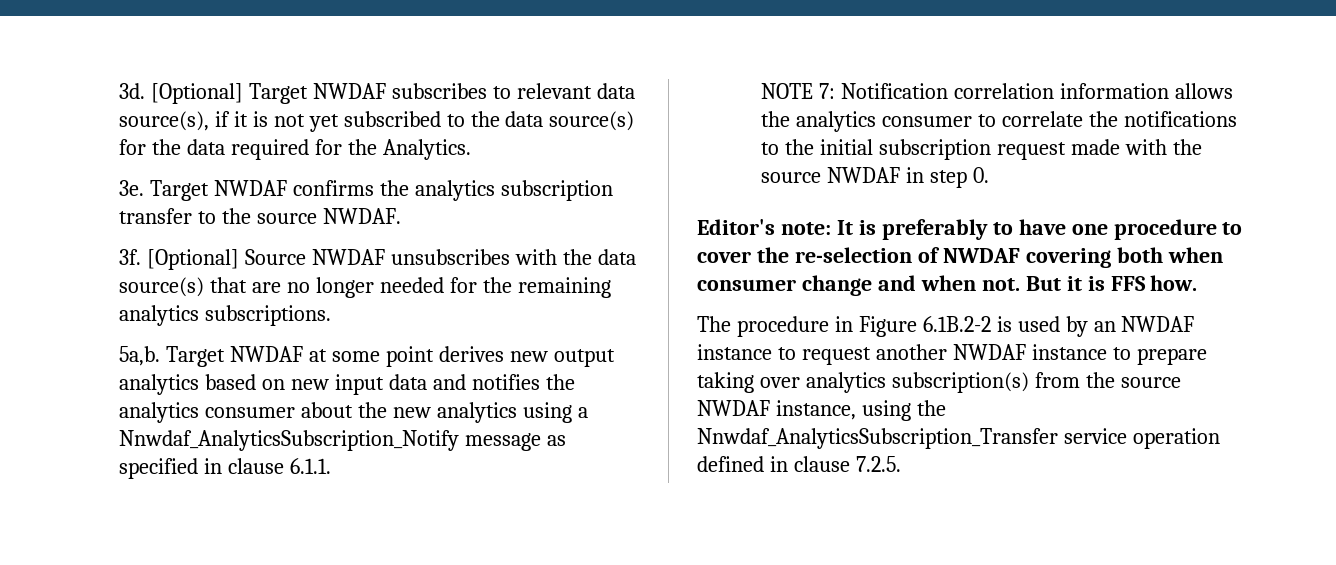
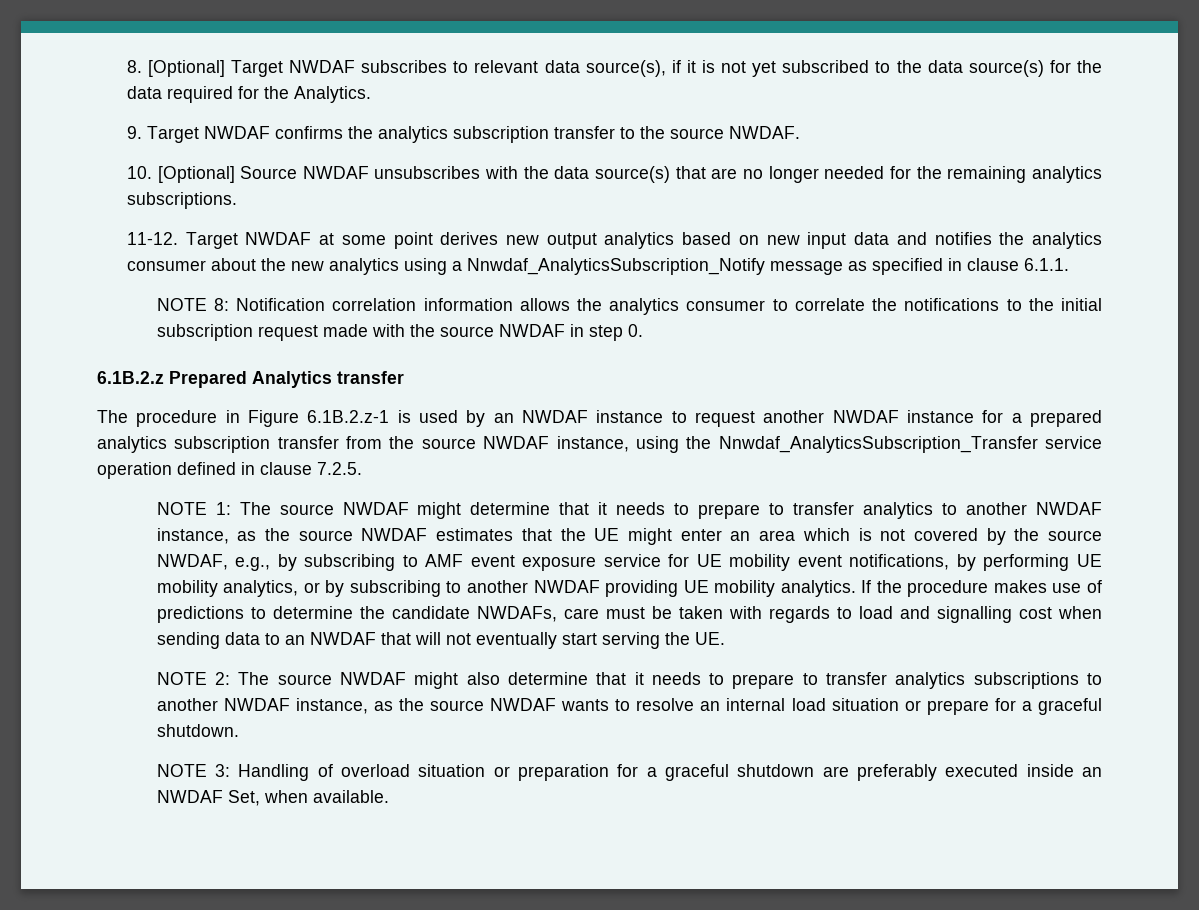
[119,83,146,99] 3d. -> [126,60,142,73] 8.
[119,180,145,196] 3e. -> [126,126,142,139] 9.
[119,249,142,265] 3f. -> [126,166,152,179] 10.
[119,346,161,366] 5a,b. -> [126,232,178,245] 11-12.
[818,83,835,99] 7: -> [213,298,229,311] 8:
[697,219,1243,240] [697,247,1223,268] [697,275,1198,296] Editor's note: It is preferably to have one procedure to cover the re-selection of NWDAF covering both when consumer change and when not. But it is FFS how. -> [97,371,404,388] 6.1B.2.z Prepared Analytics transfer
[922,316,991,332] 6.1B.2-2 -> [307,410,390,423] 6.1B.2.z-1
[1112,347,1207,365] [697,372,1029,393] to prepare taking over analytics subscription(s) -> [982,410,1103,427] [97,436,339,453] for a prepared analytics subscription transfer
(901, 464) none -> [156,502,1102,519] [156,528,1102,545] [156,554,1102,571] [156,580,1102,597] [156,606,1103,623] [156,632,725,649] [156,672,1102,689] [156,698,1103,715] [156,724,239,737] [156,764,1102,781] [156,790,389,806] // NOTE 1: The source NWDAF might determine that it needs to prepare to transfer analytics to another NWDAF instance, as the source NWDAF estimates that the UE might enter an area which is not covered by the source NWDAF, e.g., by subscribing to AMF event exposure service for UE mobility event notifications, by performing UE mobility analytics, or by subscribing to another NWDAF providing UE mobility analytics. If the procedure makes use of predictions to determine the candidate NWDAFs, care must be taken with regards to load and signalling cost when sending data to an NWDAF that will not eventually start serving the UE. // NOTE 2: The source NWDAF might also determine that it needs to prepare to transfer analytics subscriptions to another NWDAF instance, as the source NWDAF wants to resolve an internal load situation or prepare for a graceful shutdown. // NOTE 3: Handling of overload situation or preparation for a graceful shutdown are preferably executed inside an NWDAF Set, when available.

